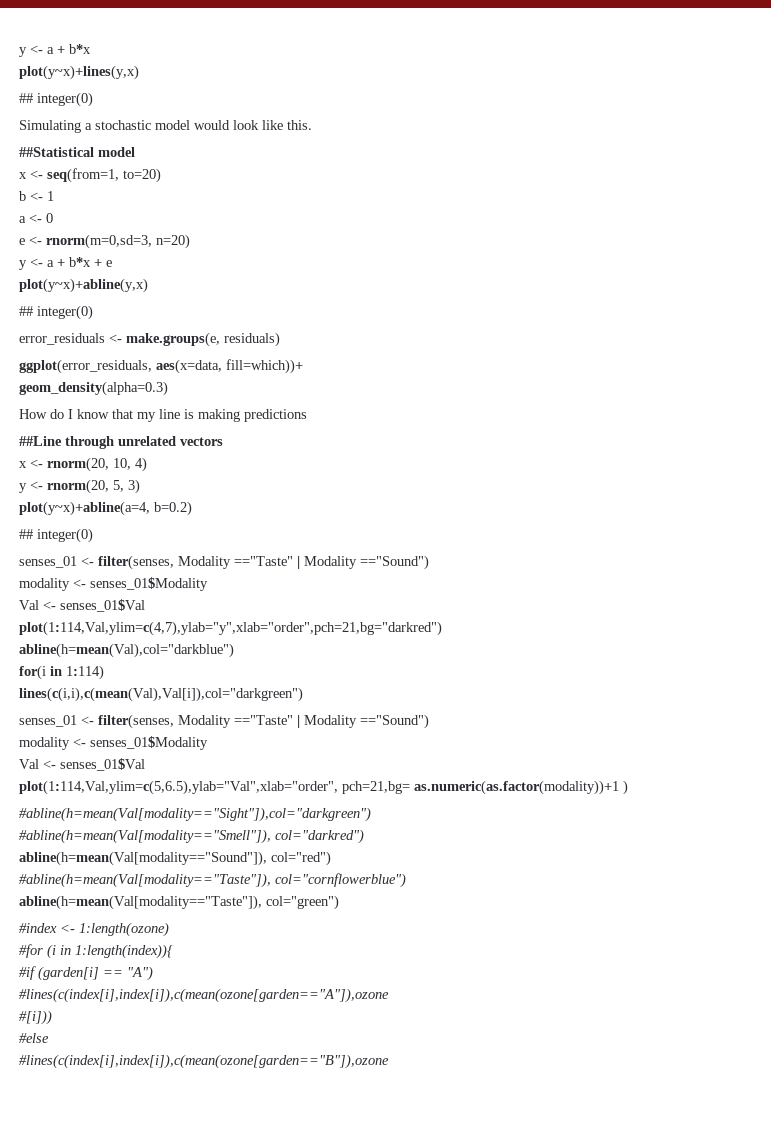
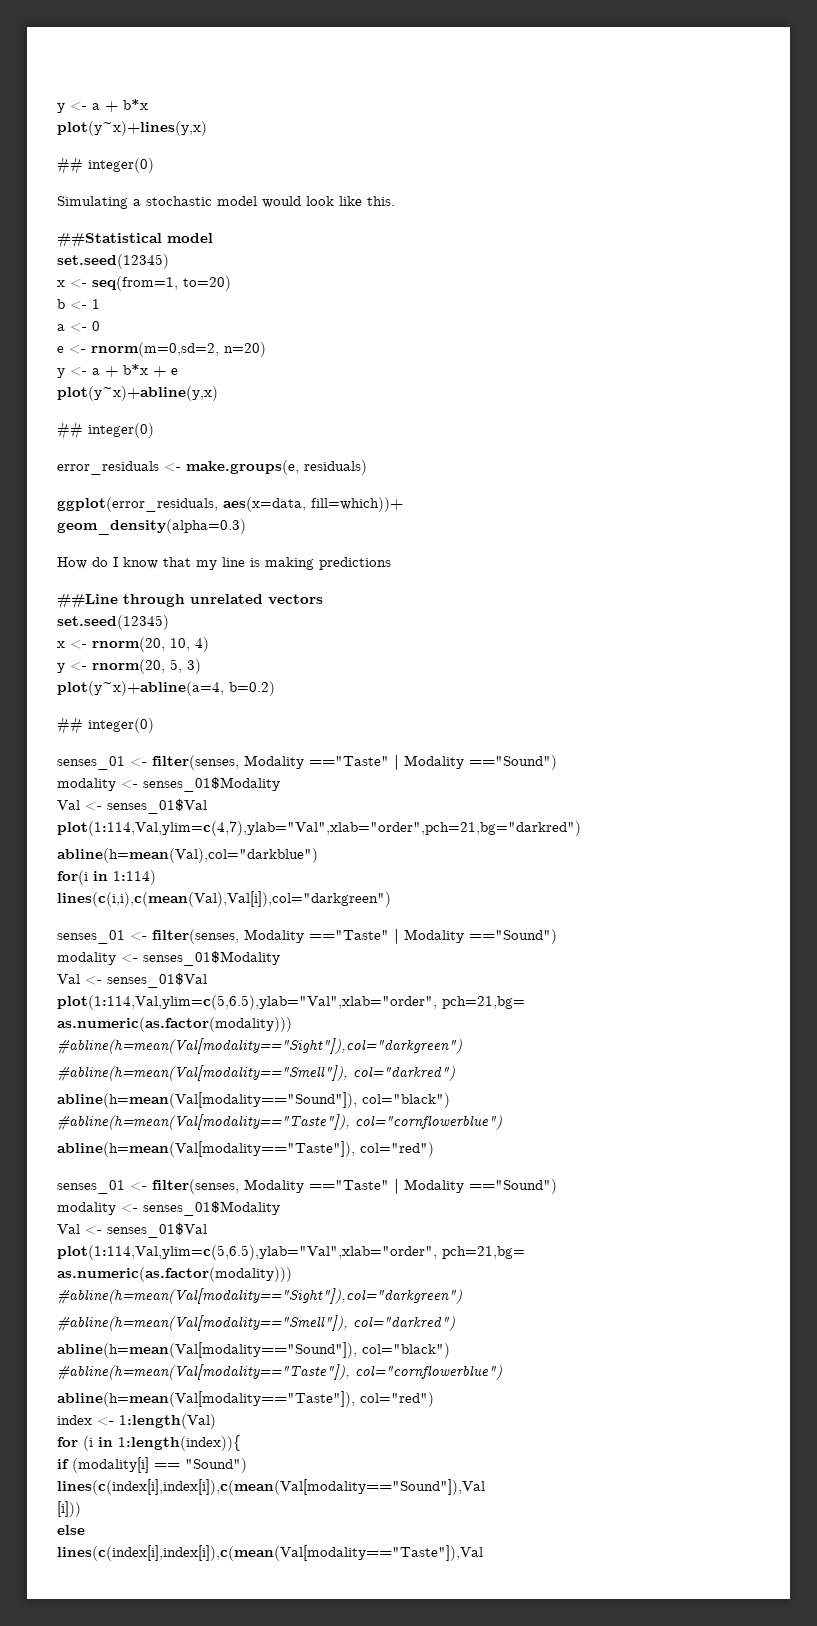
(135, 152) none -> [57,254,169,269] // set.seed(12345)
[46,234,152,249] rnorm(m=0,sd=3, -> [91,342,219,357] rnorm(m=0,sd=2,
(223, 441) none -> [57,615,169,630] // set.seed(12345)
[19,621,442,636] plot(1:114,Val,ylim=c(4,7),ylab="y",xlab="order",pch=21,bg="darkred") -> [57,821,581,836] plot(1:114,Val,ylim=c(4,7),ylab="Val",xlab="order",pch=21,bg="darkred")
[414,780,628,795] [19,807,371,822] [19,829,364,844] [19,851,331,866] [19,873,406,888] [19,895,339,910] [19,922,169,937] [19,944,173,959] [19,966,153,981] [19,988,389,1003] [19,1010,52,1025] [19,1033,49,1043] [19,1054,389,1069] as.numeric(as.factor(modality))+1 ) // #abline(h=mean(Val[modality=="Sight"]),col="darkgreen") // #abline(h=mean(Val[modality=="Smell"]), col="darkred") // abline(h=mean(Val[modality=="Sound"]), col="red") // #abline(h=mean(Val[modality=="Taste"]), col="cornflowerblue") // abline(h=mean(Val[modality=="Taste"]), col="green") // #index <- 1:length(ozone) // #for (i in 1:length(index)){ // #if (garden[i] == "A") // #lines(c(index[i],index[i]),c(mean(ozone[garden=="A"]),ozone // #[i])) // #else // #lines(c(index[i],index[i]),c(mean(ozone[garden=="B"]),ozone -> [57,1017,292,1032] [57,1038,462,1054] [57,1065,455,1081] [57,1092,450,1108] [57,1114,502,1130] [57,1141,434,1157] [57,1178,557,1194] [57,1201,280,1216] [57,1223,207,1238] [57,1245,525,1260] [57,1267,292,1282] [57,1288,462,1304] [57,1315,455,1331] [57,1342,450,1358] [57,1364,502,1380] [57,1391,434,1407] [57,1414,216,1429] [57,1435,241,1451] [57,1457,247,1473] [57,1479,485,1495] [57,1501,81,1517] [57,1525,85,1535] [57,1545,483,1561] as.numeric(as.factor(modality))) // #abline(h=mean(Val[modality=="Sight"]),col="darkgreen") // #abline(h=mean(Val[modality=="Smell"]), col="darkred") // abline(h=mean(Val[modality=="Sound"]), col="black") // #abline(h=mean(Val[modality=="Taste"]), col="cornflowerblue") // abline(h=mean(Val[modality=="Taste"]), col="red") // senses_01 <- filter(senses, Modality =="Taste" | Modality =="Sound") // modality <- senses_01$Modality // Val <- senses_01$Val // plot(1:114,Val,ylim=c(5,6.5),ylab="Val",xlab="order", pch=21,bg= as.numeric(as.factor(modality))) // #abline(h=mean(Val[modality=="Sight"]),col="darkgreen") // #abline(h=mean(Val[modality=="Smell"]), col="darkred") // abline(h=mean(Val[modality=="Sound"]), col="black") // #abline(h=mean(Val[modality=="Taste"]), col="cornflowerblue") // abline(h=mean(Val[modality=="Taste"]), col="red") // index <- 1:length(Val) // for (i in 1:length(index)){ // if (modality[i] == "Sound") // lines(c(index[i],index[i]),c(mean(Val[modality=="Sound"]),Val // [i])) // else // lines(c(index[i],index[i]),c(mean(Val[modality=="Taste"]),Val

